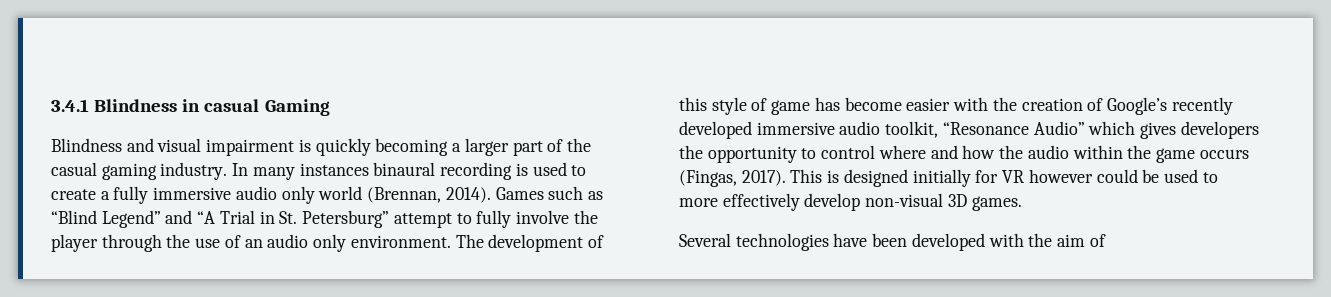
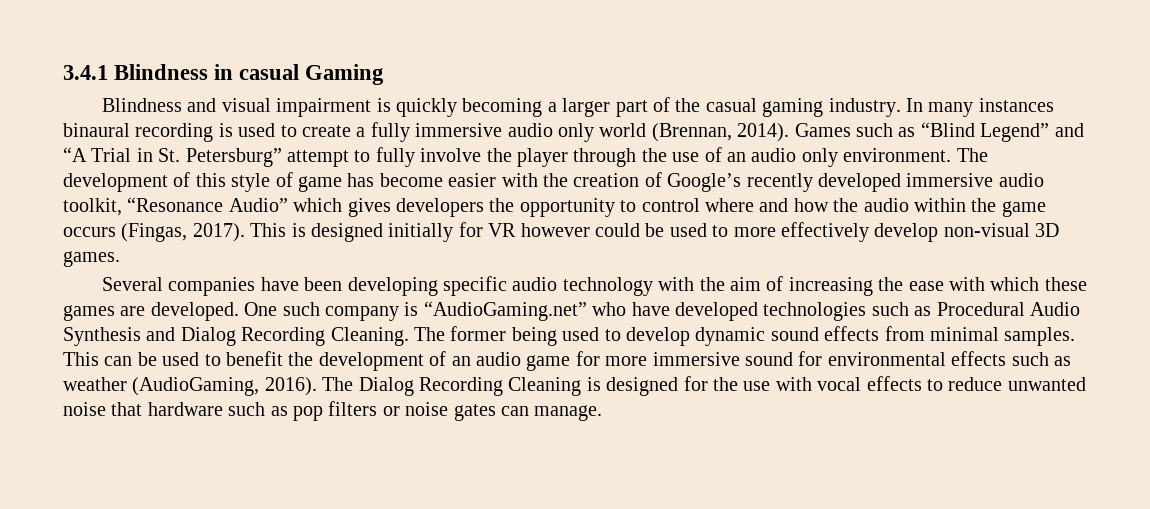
[735,233,829,251] technologies -> [168,277,256,296] companies
[911,233,1106,251] developed with the aim of -> [347,276,1087,296] [63,301,1080,321] [63,326,1076,346] [63,351,1071,371] [63,376,1086,396] [63,401,603,421] developing specific audio technology with the aim of increasing the ease with which these games are developed. One such company is “AudioGaming.net” who have developed technologies such as Procedural Audio Synthesis and Dialog Recording Cleaning. The former being used to develop dynamic sound effects from minimal samples. This can be used to benefit the development of an audio game for more immersive sound for environmental effects such as weather (AudioGaming, 2016). The Dialog Recording Cleaning is designed for the use with vocal effects to reduce unwanted noise that hardware such as pop filters or noise gates can manage.

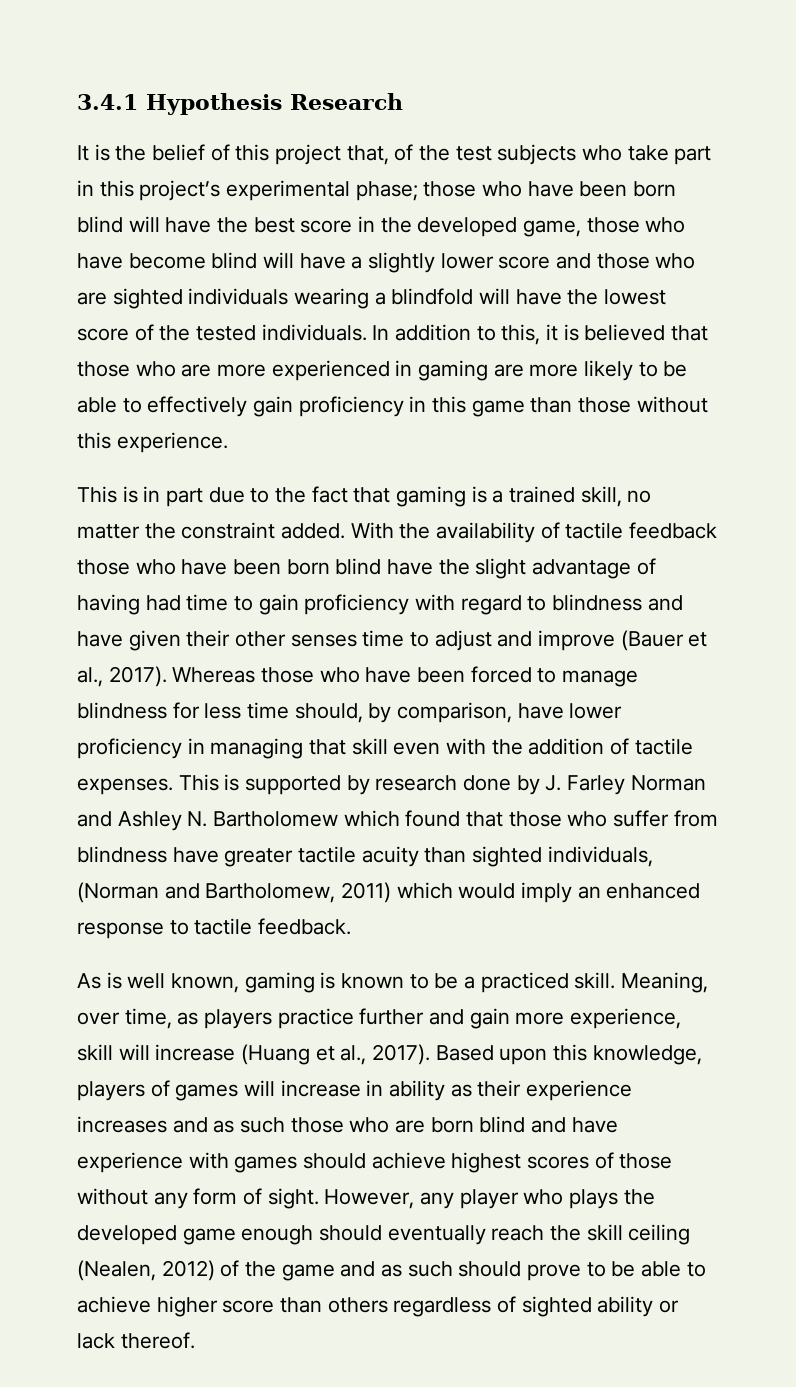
[114,64,385,85] [102,97,1054,117] [63,122,1084,142] [63,147,988,167] [63,172,1044,192] [63,197,1046,217] [63,222,1060,242] [63,251,120,267] [102,276,1087,296] [63,301,1080,321] [63,326,1076,346] [63,351,1071,371] [63,376,1086,396] [63,401,603,421] Blindness in casual Gaming // Blindness and visual impairment is quickly becoming a larger part of the casual gaming industry. In many instances binaural recording is used to create a fully immersive audio only world (Brennan, 2014). Games such as “Blind Legend” and “A Trial in St. Petersburg” attempt to fully involve the player through the use of an audio only environment. The development of this style of game has become easier with the creation of Google’s recently developed immersive audio toolkit, “Resonance Audio” which gives developers the opportunity to control where and how the audio within the game occurs (Fingas, 2017). This is designed initially for VR however could be used to more effectively develop non-visual 3D games. // Several companies have been developing specific audio technology with the aim of increasing the ease with which these games are developed. One such company is “AudioGaming.net” who have developed technologies such as Procedural Audio Synthesis and Dialog Recording Cleaning. The former being used to develop dynamic sound effects from minimal samples. This can be used to benefit the development of an audio game for more immersive sound for environmental effects such as weather (AudioGaming, 2016). The Dialog Recording Cleaning is designed for the use with vocal effects to reduce unwanted noise that hardware such as pop filters or noise gates can manage. -> [146,93,403,115] [77,144,712,165] [77,180,677,201] [77,216,686,237] [77,252,696,273] [77,288,667,309] [77,324,709,345] [77,360,688,381] [77,396,708,417] [77,432,228,453] [77,486,652,507] [77,522,718,543] [77,558,656,579] [77,594,683,615] [77,630,708,651] [77,666,639,687] [77,702,623,723] [77,738,693,759] [77,774,706,795] [77,810,718,831] [77,846,653,867] [77,882,701,903] [77,918,352,939] [77,972,709,993] [77,1008,682,1029] [77,1044,702,1065] [77,1080,633,1101] [77,1116,618,1133] [77,1152,673,1173] [77,1188,655,1209] [77,1224,691,1245] [77,1260,706,1281] [77,1296,680,1317] [77,1332,195,1349] Hypothesis Research // It is the belief of this project that, of the test subjects who take part in this project’s experimental phase; those who have been born blind will have the best score in the developed game, those who have become blind will have a slightly lower score and those who are sighted individuals wearing a blindfold will have the lowest score of the tested individuals. In addition to this, it is believed that those who are more experienced in gaming are more likely to be able to effectively gain proficiency in this game than those without this experience. // This is in part due to the fact that gaming is a trained skill, no matter the constraint added. With the availability of tactile feedback those who have been born blind have the slight advantage of having had time to gain proficiency with regard to blindness and have given their other senses time to adjust and improve (Bauer et al., 2017). Whereas those who have been forced to manage blindness for less time should, by comparison, have lower proficiency in managing that skill even with the addition of tactile expenses. This is supported by research done by J. Farley Norman and Ashley N. Bartholomew which found that those who suffer from blindness have greater tactile acuity than sighted individuals, (Norman and Bartholomew, 2011) which would imply an enhanced response to tactile feedback. // As is well known, gaming is known to be a practiced skill. Meaning, over time, as players practice further and gain more experience, skill will increase (Huang et al., 2017). Based upon this knowledge, players of games will increase in ability as their experience increases and as such those who are born blind and have experience with games should achieve highest scores of those without any form of sight. However, any player who plays the developed game enough should eventually reach the skill ceiling (Nealen, 2012) of the game and as such should prove to be able to achieve higher score than others regardless of sighted ability or lack thereof.

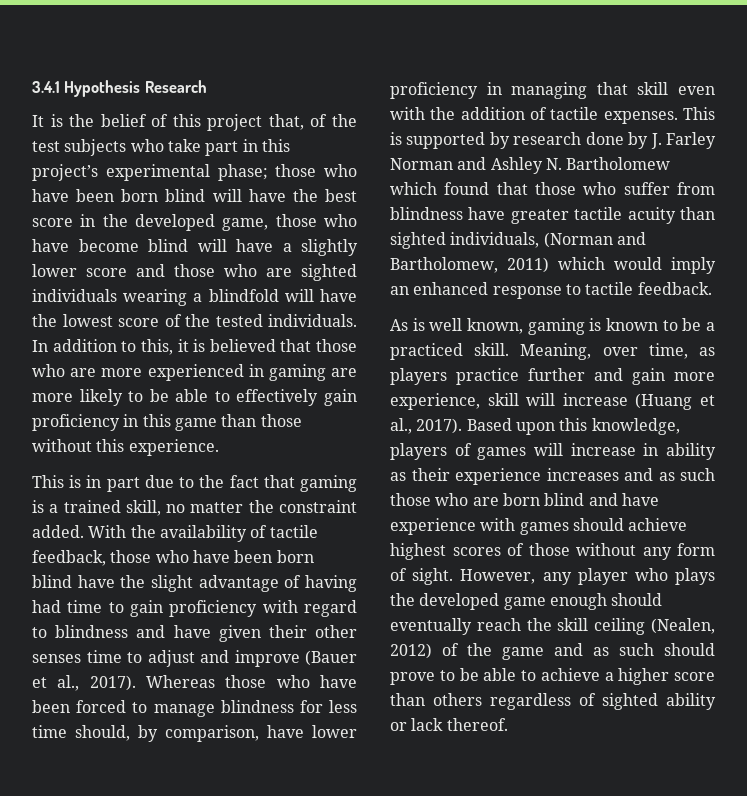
[629,522,718,539] feedback -> [32,550,106,566] feedback,
(151, 1304) none -> [604,672,614,681] a

